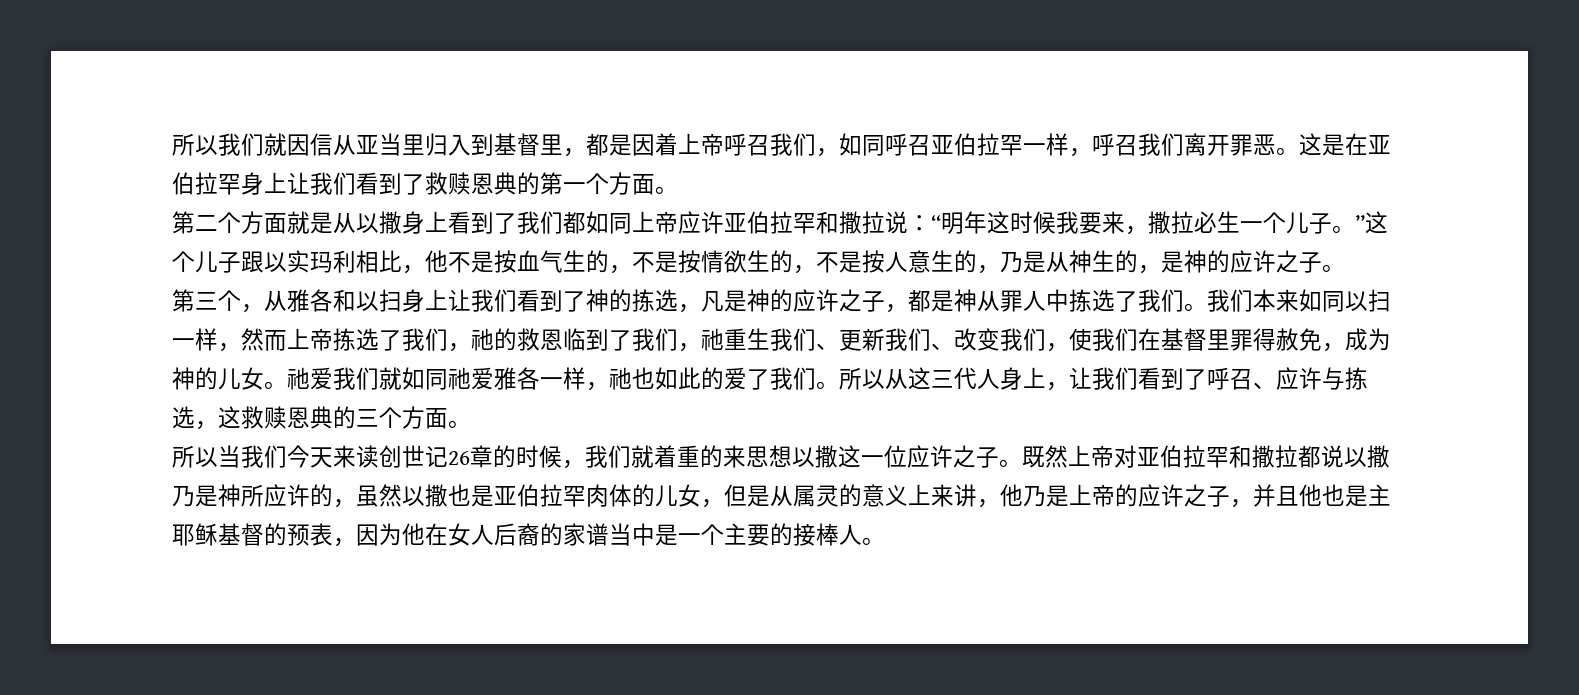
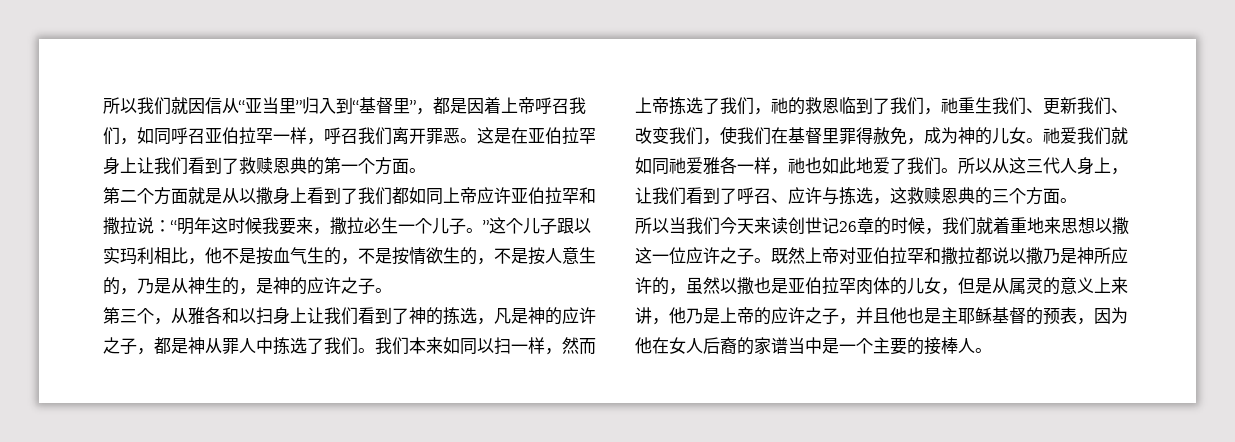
[356,133,563,156] 亚当里归入到基督里 -> [238,97,416,114] “亚当里”归入到“基督里”
[701,367,724,390] 的 -> [856,157,873,174] 地
[700,445,723,468] 的 -> [1027,217,1044,234] 地

